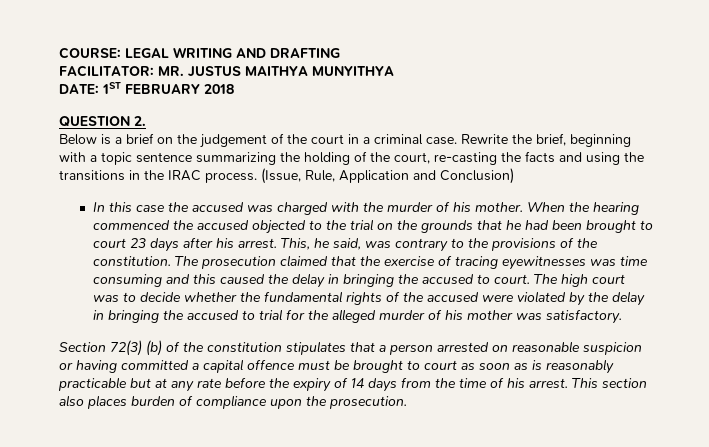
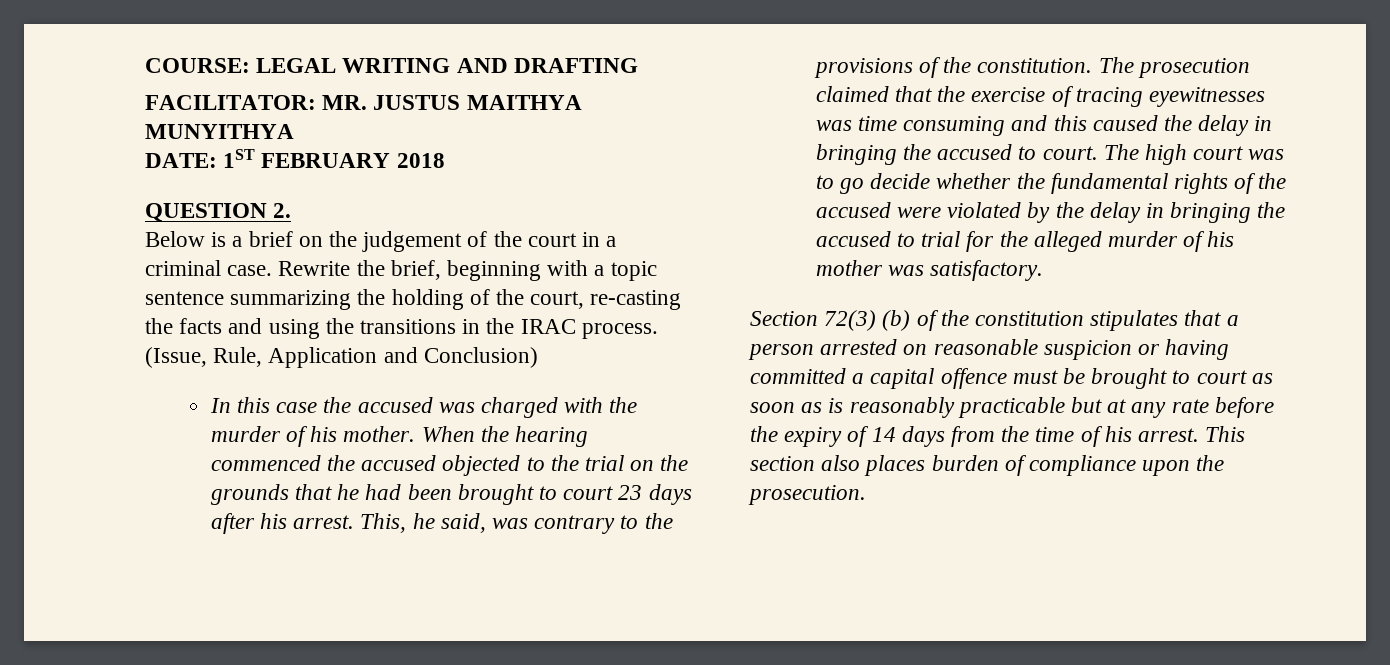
(136, 297) none -> [839,178,864,194] go

